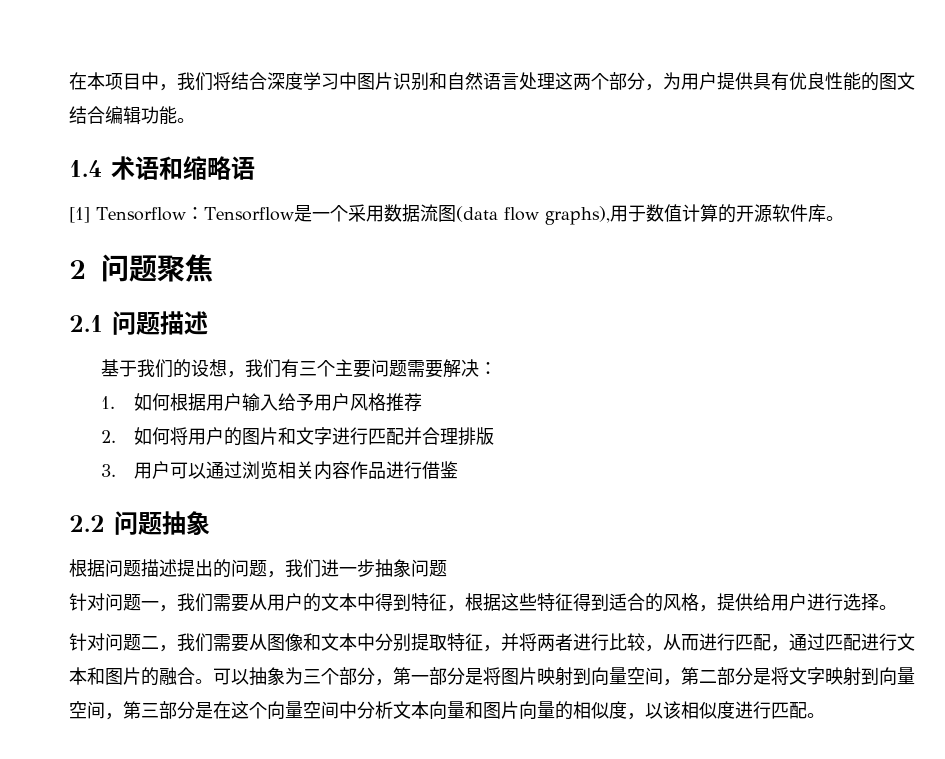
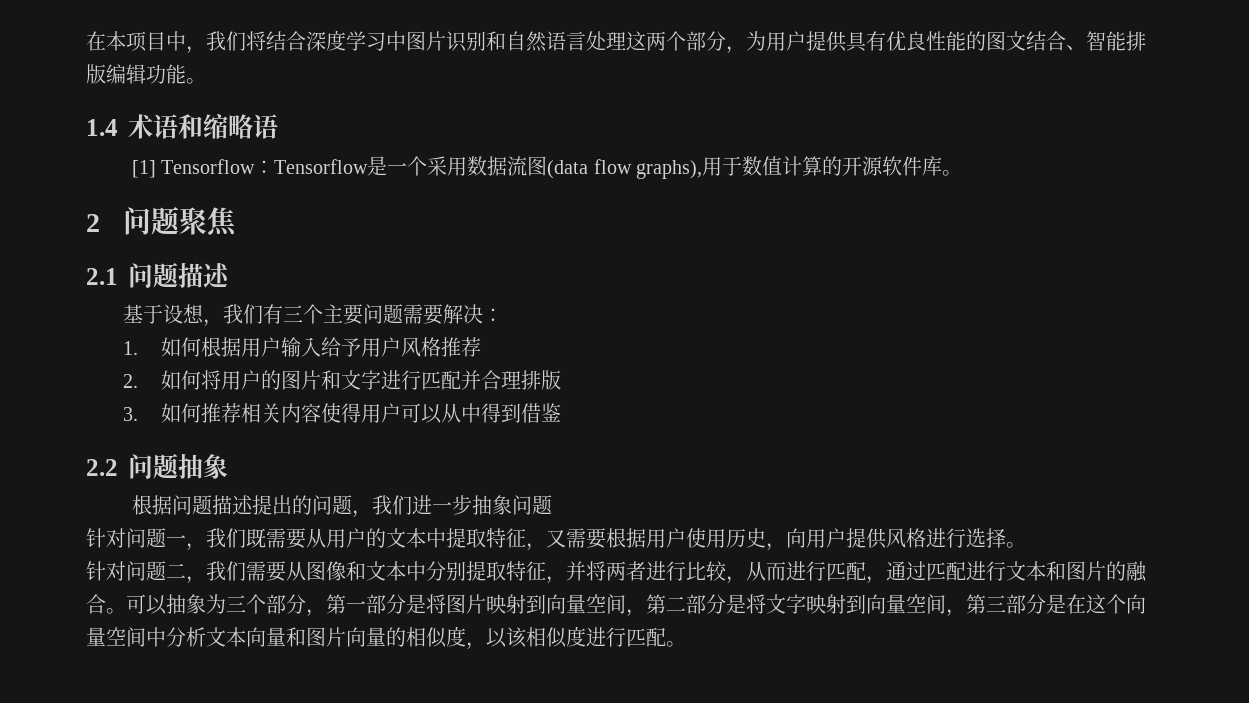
(105, 115) none -> [1066,31,1146,51] [86,64,106,84] 、智能排版
[137,359,192,378] 我们的 -> (164, 314) none
[133,461,422,480] 用户可以通过浏览相关内容作品进行 -> [160,403,521,424] 如何推荐相关内容使得用户可以从中得到
(213, 602) none -> [246,528,266,548] 既
[375,593,807,612] 得到特征，根据这些特征得到适合的风格，提供给用户 -> [446,528,926,551] 提取特征，又需要根据用户使用历史，向用户提供风格

